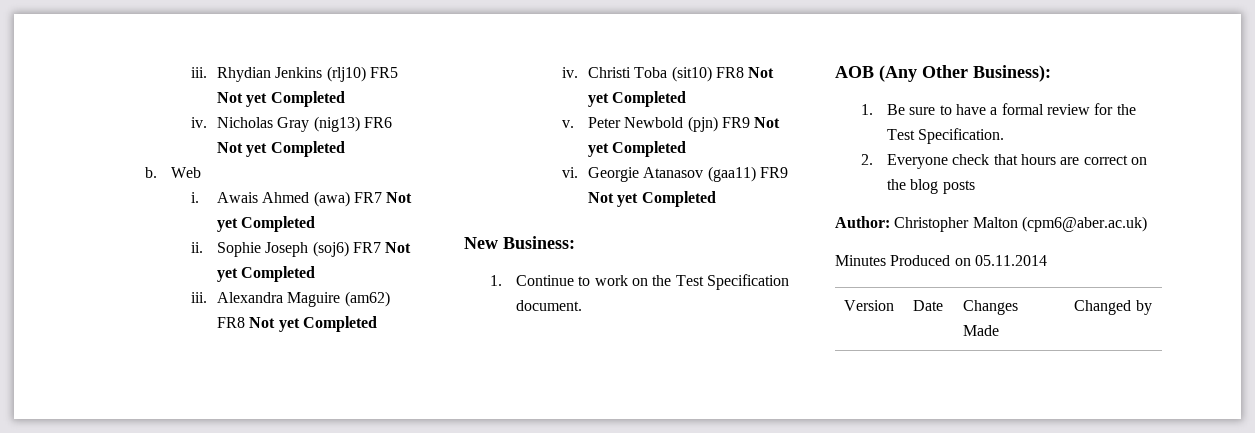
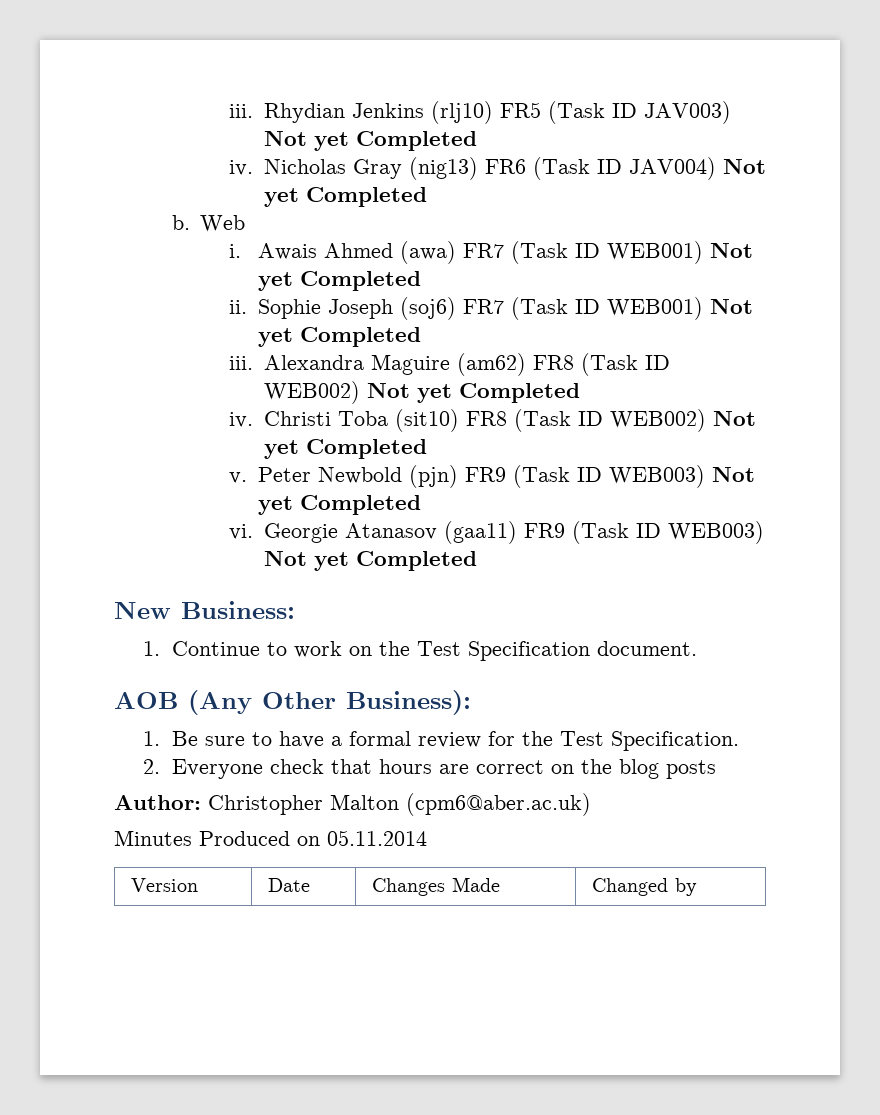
(399, 72) none -> [547,101,731,124] (Task ID JAV003)
(393, 122) none -> [532,157,716,180] (Task ID JAV004)
(383, 197) none -> [510,241,703,264] (Task ID WEB001)
(382, 247) none -> [510,297,703,320] (Task ID WEB001)
(246, 322) none -> [580,353,670,376] [263,381,360,404] (Task ID WEB002)
(745, 72) none -> [513,409,706,432] (Task ID WEB002)
(751, 122) none -> [512,465,705,488] (Task ID WEB003)
(789, 172) none -> [571,521,764,544] (Task ID WEB003)

